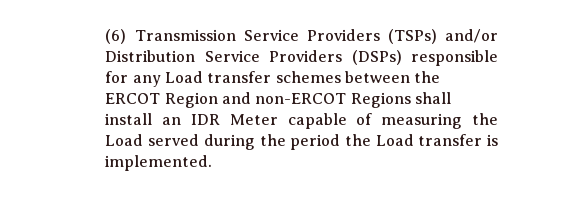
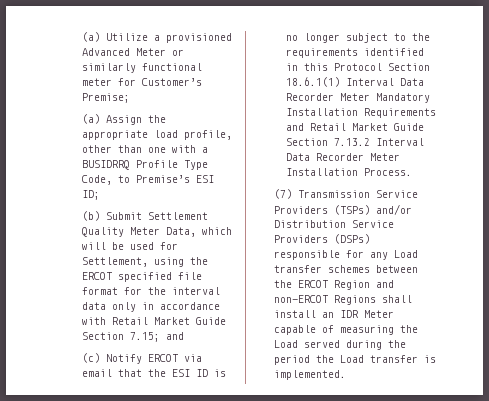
[105,29,127,44] (6) -> [81,32,232,43] [81,48,184,56] [81,63,202,73] [81,78,202,86] [81,93,130,103] [81,114,166,125] [81,130,232,140] [81,145,208,153] [81,160,208,170] [81,175,214,185] [81,190,100,200] [81,211,208,221] [81,227,232,237] [81,242,178,250] [81,257,208,267] [81,272,202,282] [81,287,220,295] [81,302,220,312] [81,317,226,325] [81,332,184,342] [81,353,202,364] [81,369,226,377] [285,33,430,43] [285,48,424,58] [285,63,430,71] [285,77,424,87] [285,93,430,103] [285,108,436,118] [285,123,424,131] [285,138,424,146] [285,153,400,161] [285,168,412,176] [274,189,293,199] (a) Utilize a provisioned Advanced Meter or similarly functional meter for Customer’s Premise; // (a) Assign the appropriate load profile, other than one with a BUSIDRRQ Profile Type Code, to Premise’s ESI ID; // (b) Submit Settlement Quality Meter Data, which will be used for Settlement, using the ERCOT specified file format for the interval data only in accordance with Retail Market Guide Section 7.15; and // (c) Notify ERCOT via email that the ESI ID is no longer subject to the requirements identified in this Protocol Section 18.6.1(1) Interval Data Recorder Meter Mandatory Installation Requirements and Retail Market Guide Section 7.13.2 Interval Data Recorder Meter Installation Process. // (7)

